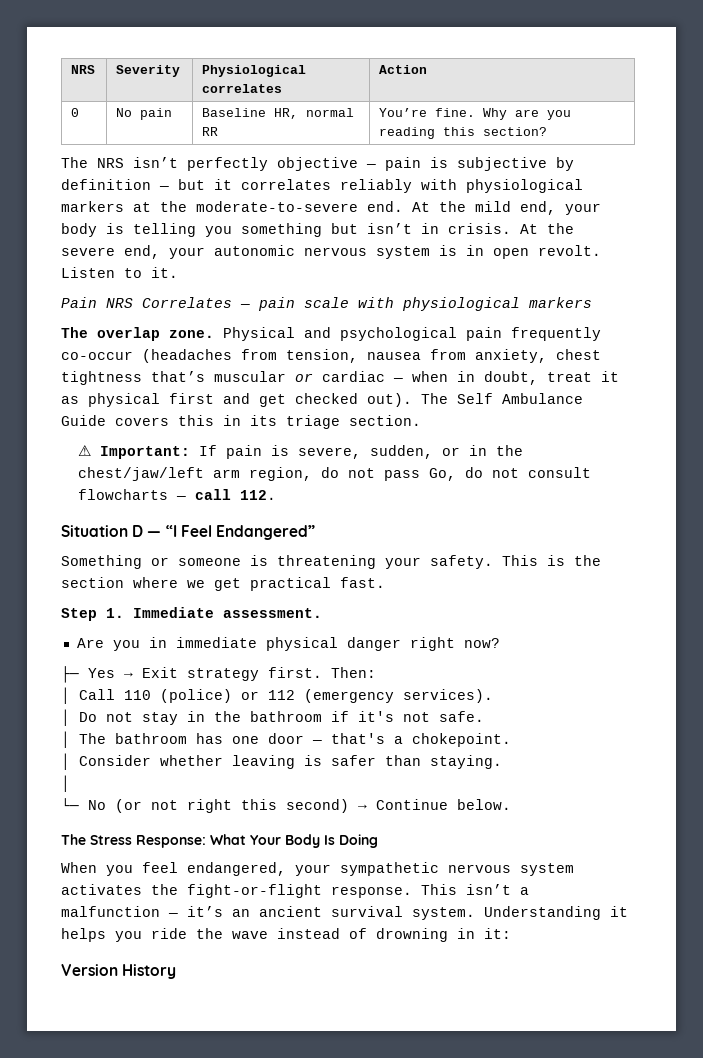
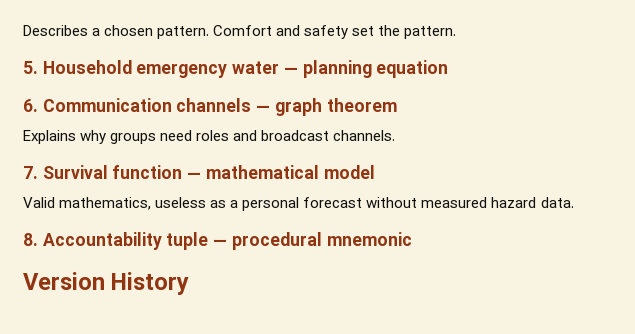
[71,65,96,74] [116,65,181,77] [202,65,307,77] [202,84,283,93] [379,65,428,74] [71,108,80,117] [116,108,173,120] [202,108,355,119] [202,127,219,136] [379,108,572,120] [379,127,548,139] [61,157,574,171] [61,179,583,193] [61,201,601,215] [61,223,574,237] [61,245,601,259] [61,267,178,278] [61,297,592,311] [61,327,601,341] [61,349,601,363] [61,371,619,385] [61,393,583,407] [61,415,421,429] [78,445,524,459] [78,467,592,481] [78,489,277,500] [61,525,315,540] [61,555,601,569] [61,577,385,591] [61,607,322,621] [76,637,500,651] [61,666,376,683] [61,687,493,704] [61,709,484,726] [61,731,511,748] [61,753,502,770] [61,775,70,792] [61,798,511,813] [61,834,378,848] [61,862,574,876] [61,884,529,898] [61,906,628,920] [61,928,511,942] NRS | Severity | Physiological correlates | Action // 0 | No pain | Baseline HR, normal RR | You’re fine. Why are you reading this section? // The NRS isn’t perfectly objective — pain is subjective by definition — but it correlates reliably with physiological markers at the moderate-to-severe end. At the mild end, your body is telling you something but isn’t in crisis. At the severe end, your autonomic nervous system is in open revolt. Listen to it. // Pain NRS Correlates — pain scale with physiological markers // The overlap zone. Physical and psychological pain frequently co-occur (headaches from tension, nausea from anxiety, chest tightness that’s muscular or cardiac — when in doubt, treat it as physical first and get checked out). The Self Ambulance Guide covers this in its triage section. // ⚠ Important: If pain is severe, sudden, or in the chest/jaw/left arm region, do not pass Go, do not consult flowcharts — call 112. // Situation D — “I Feel Endangered” // Something or someone is threatening your safety. This is the section where we get practical fast. // Step 1. Immediate assessment. // Are you in immediate physical danger right now? // ├─ Yes → Exit strategy first. Then: // │ Call 110 (police) or 112 (emergency services). // │ Do not stay in the bathroom if it's not safe. // │ The bathroom has one door — that's a chokepoint. // │ Consider whether leaving is safer than staying. // │ // └─ No (or not right this second) → Continue below. // The Stress Response: What Your Body Is Doing // When you feel endangered, your sympathetic nervous system activates the fight-or-flight response. This isn’t a malfunction — it’s an ancient survival system. Understanding it helps you ride the wave instead of drowning in it: -> [23,25,457,39] [23,60,449,78] [23,98,397,116] [23,130,396,144] [23,165,375,179] [23,197,574,211] [23,232,412,250] Describes a chosen pattern. Comfort and safety set the pattern. // 5. Household emergency water — planning equation // 6. Communication channels — graph theorem // Explains why groups need roles and broadcast channels. // 7. Survival function — mathematical model // Valid mathematics, useless as a personal forecast without measured hazard data. // 8. Accountability tuple — procedural mnemonic

